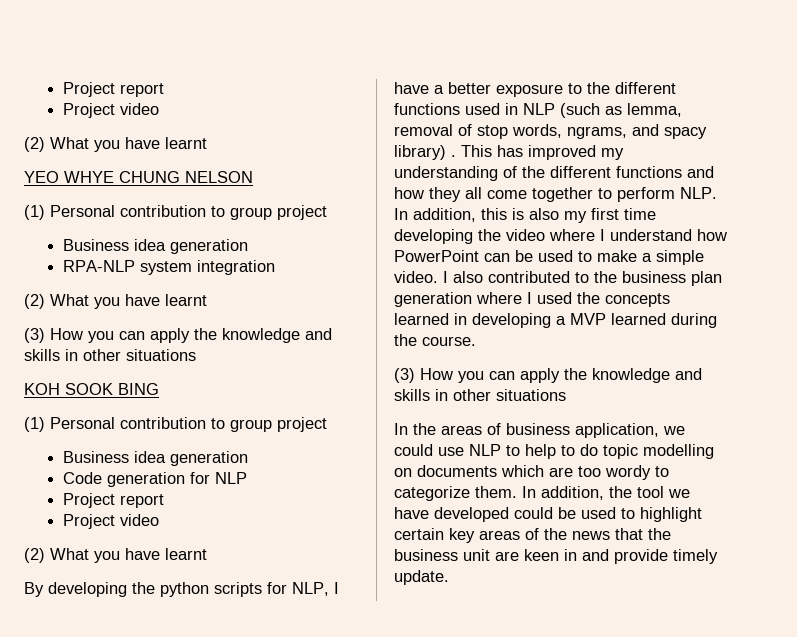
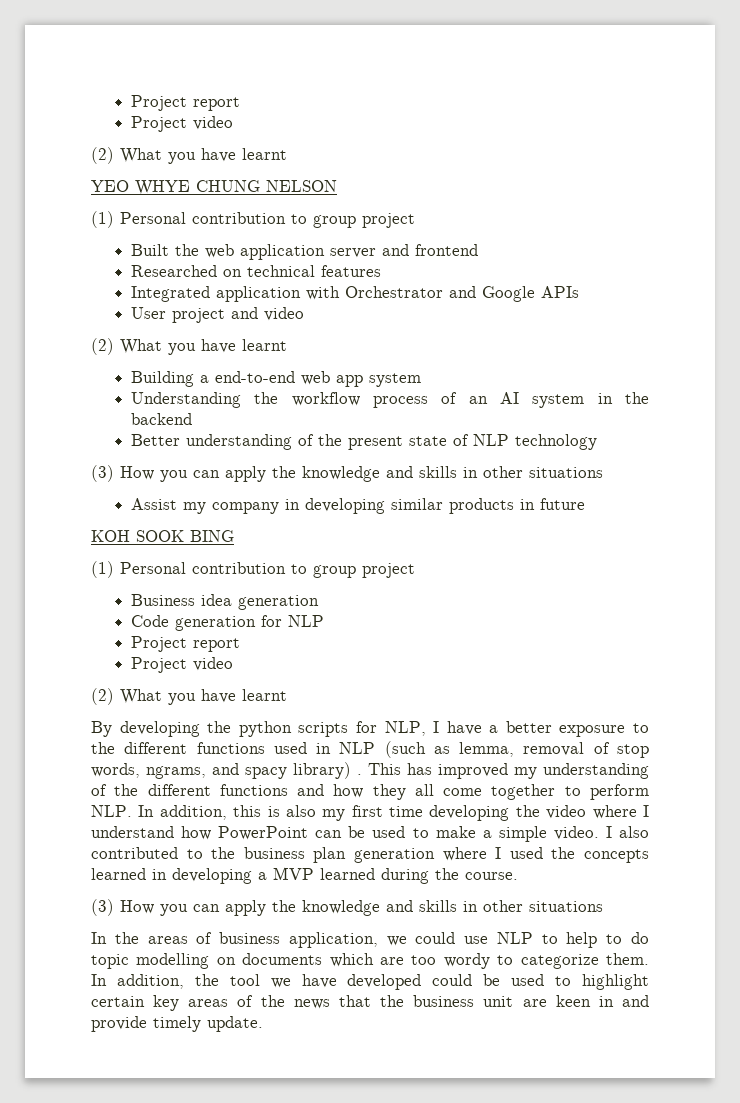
[62,239,248,254] [62,260,275,275] [24,294,207,309] Business idea generation // RPA-NLP system integration // (2) What you have learnt -> [130,244,478,260] [130,265,381,277] [130,286,579,302] [130,307,304,323] [91,338,287,355] [130,371,421,387] [130,392,650,408] [130,413,192,425] [130,434,597,450] Built the web application server and frontend // Researched on technical features // Integrated application with Orchestrator and Google APIs // User project and video // (2) What you have learnt // Building a end-to-end web app system // Understanding the workflow process of an AI system in the backend // Better understanding of the present state of NLP technology
(196, 355) none -> [130,498,585,514] // Assist my company in developing similar products in future

